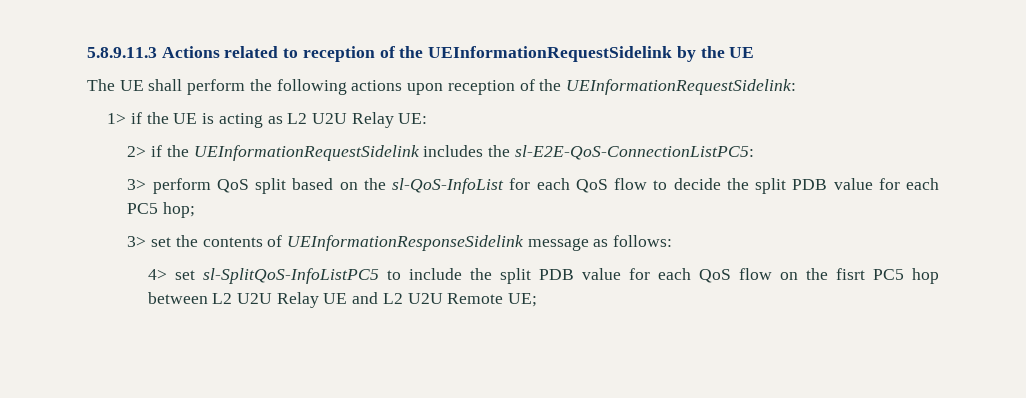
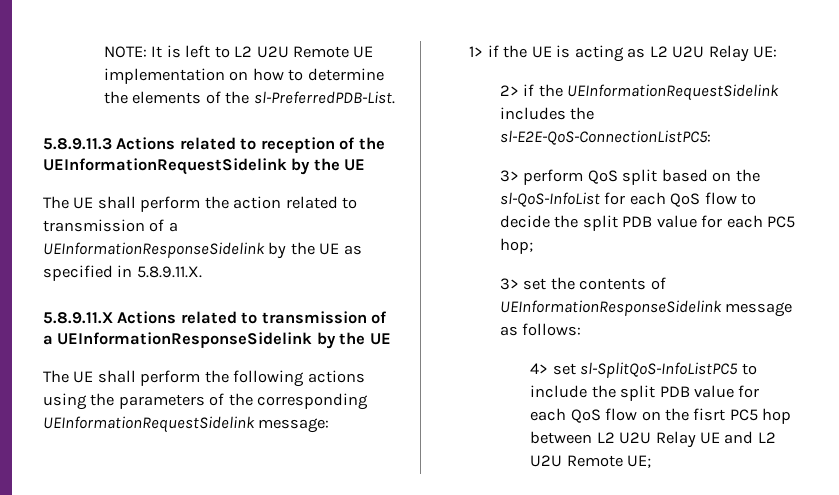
(87, 52) none -> [103,45,374,58] [103,68,384,84] [103,91,395,104] NOTE: It is left to L2 U2U Remote UE implementation on how to determine the elements of the sl-PreferredPDB-List. //
(755, 52) none -> [43,196,358,212] [43,219,178,232] [43,242,362,259] [43,265,202,281] [43,311,388,324] [43,332,391,349] // The UE shall perform the action related to transmission of a UEInformationResponseSidelink by the UE as specified in 5.8.9.11.X. // 5.8.9.11.X Actions related to transmission of a UEInformationResponseSidelink by the UE
[407,79,796,95] upon reception of the UEInformationRequestSidelink: -> [43,393,369,410] [43,416,330,433] using the parameters of the corresponding UEInformationRequestSidelink message:

